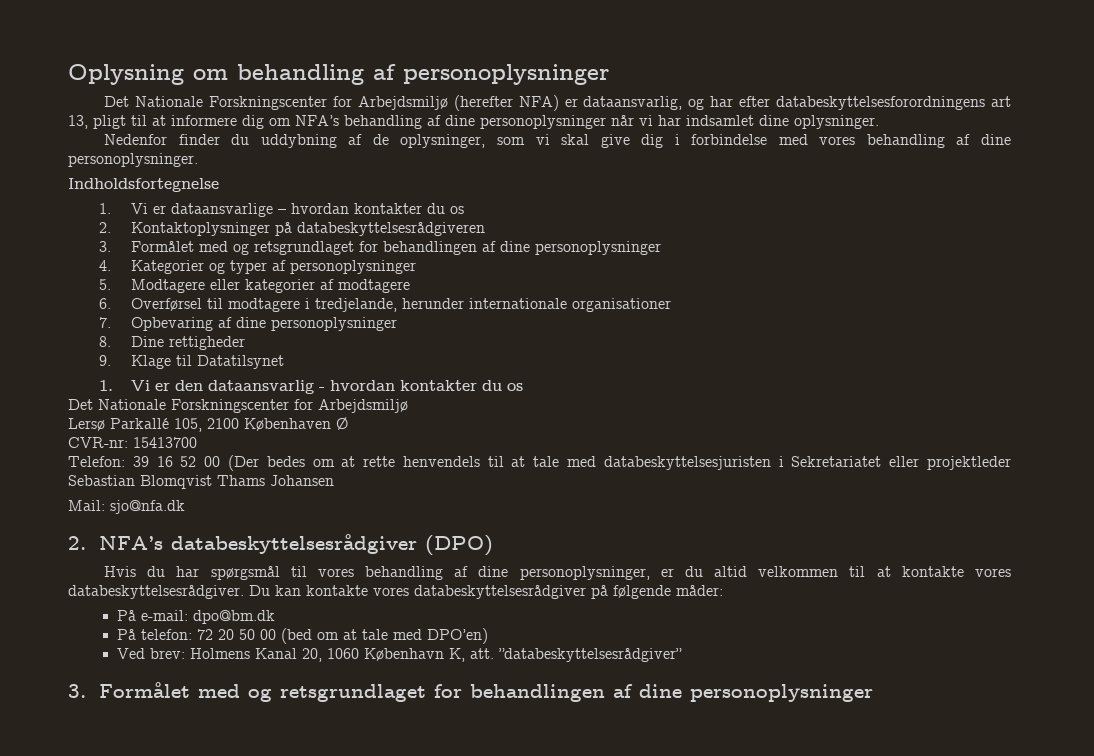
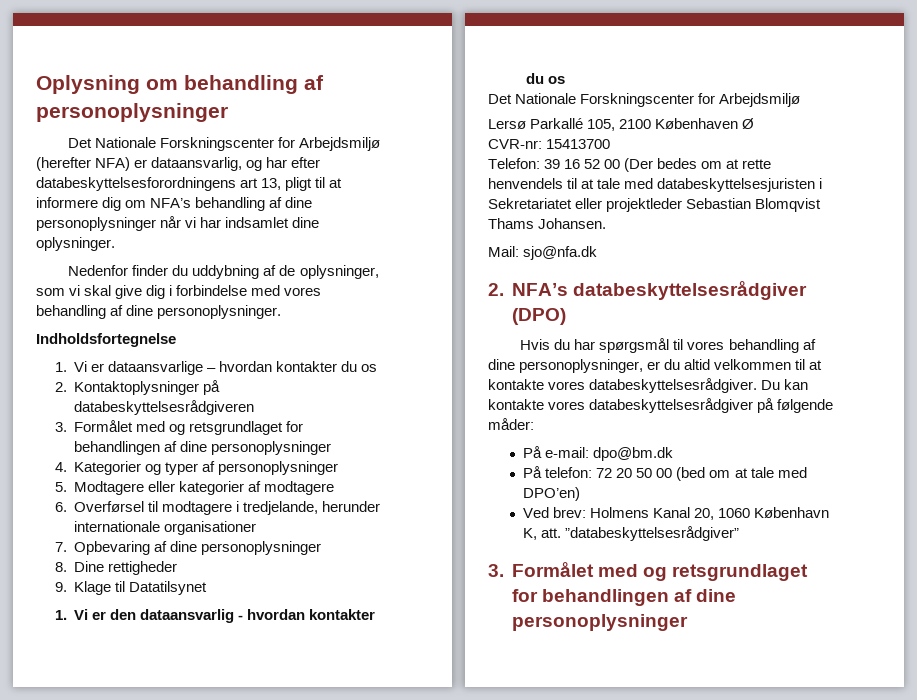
[270,475,334,486] Johansen -> [538,218,607,229] Johansen.

